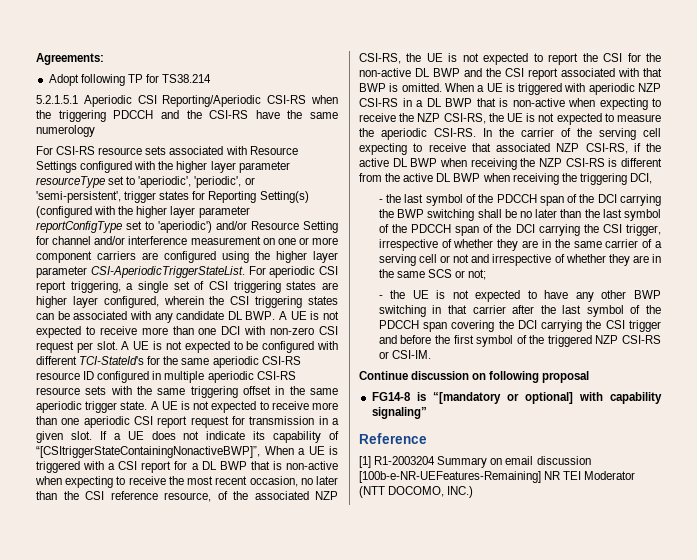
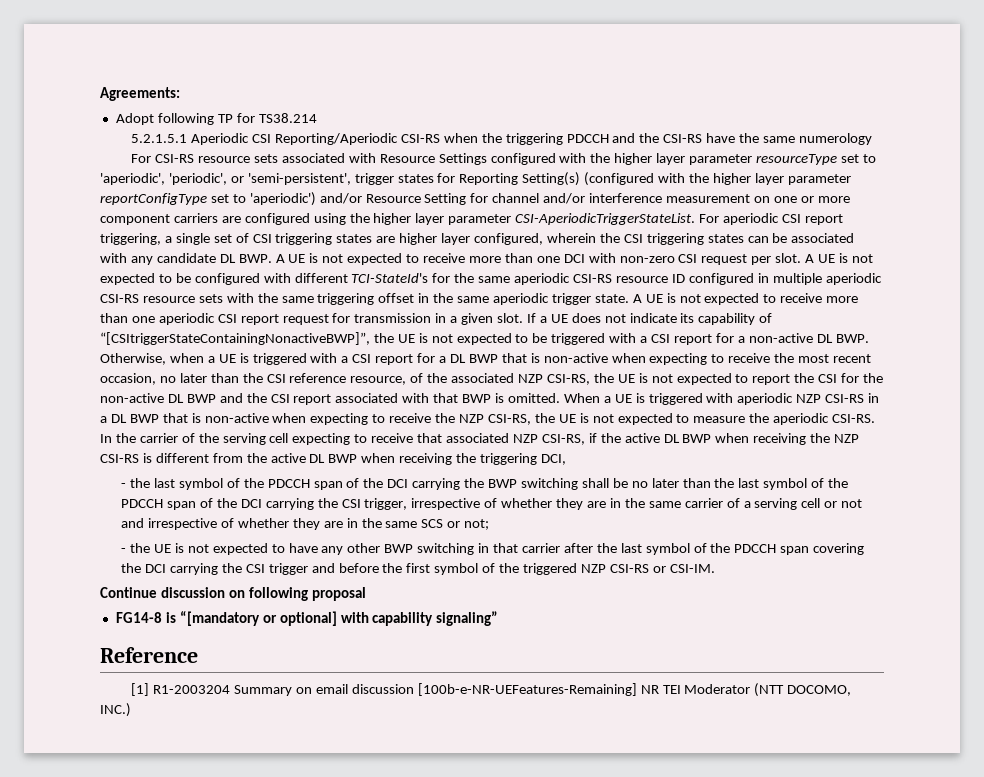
[264,446,294,455] When -> [373,333,869,345] [100,353,204,365] the UE is not expected to be triggered with a CSI report for a non-active DL BWP. Otherwise, when

